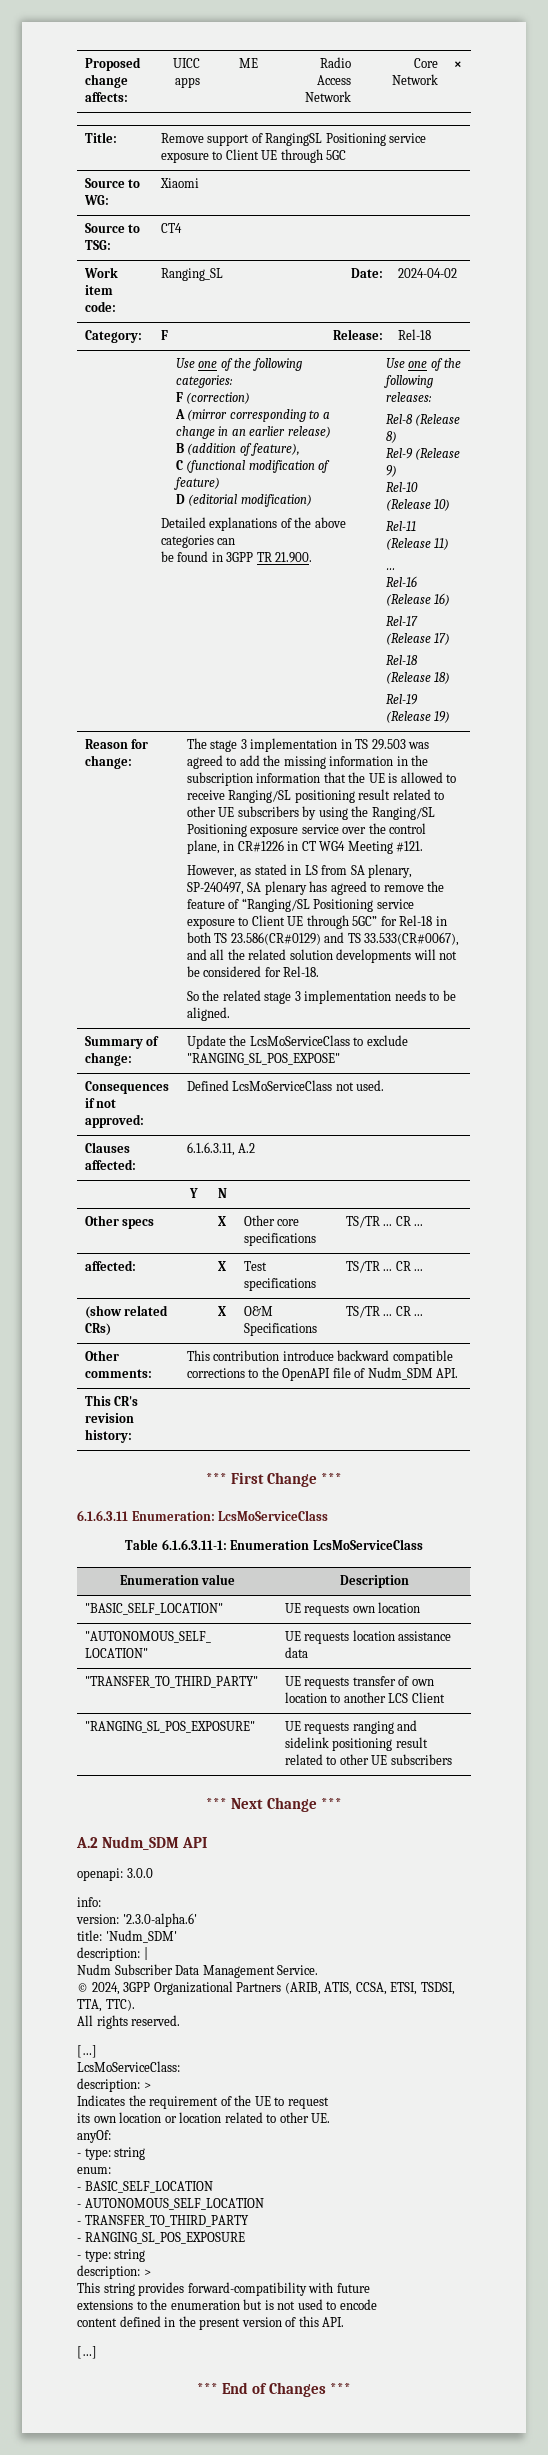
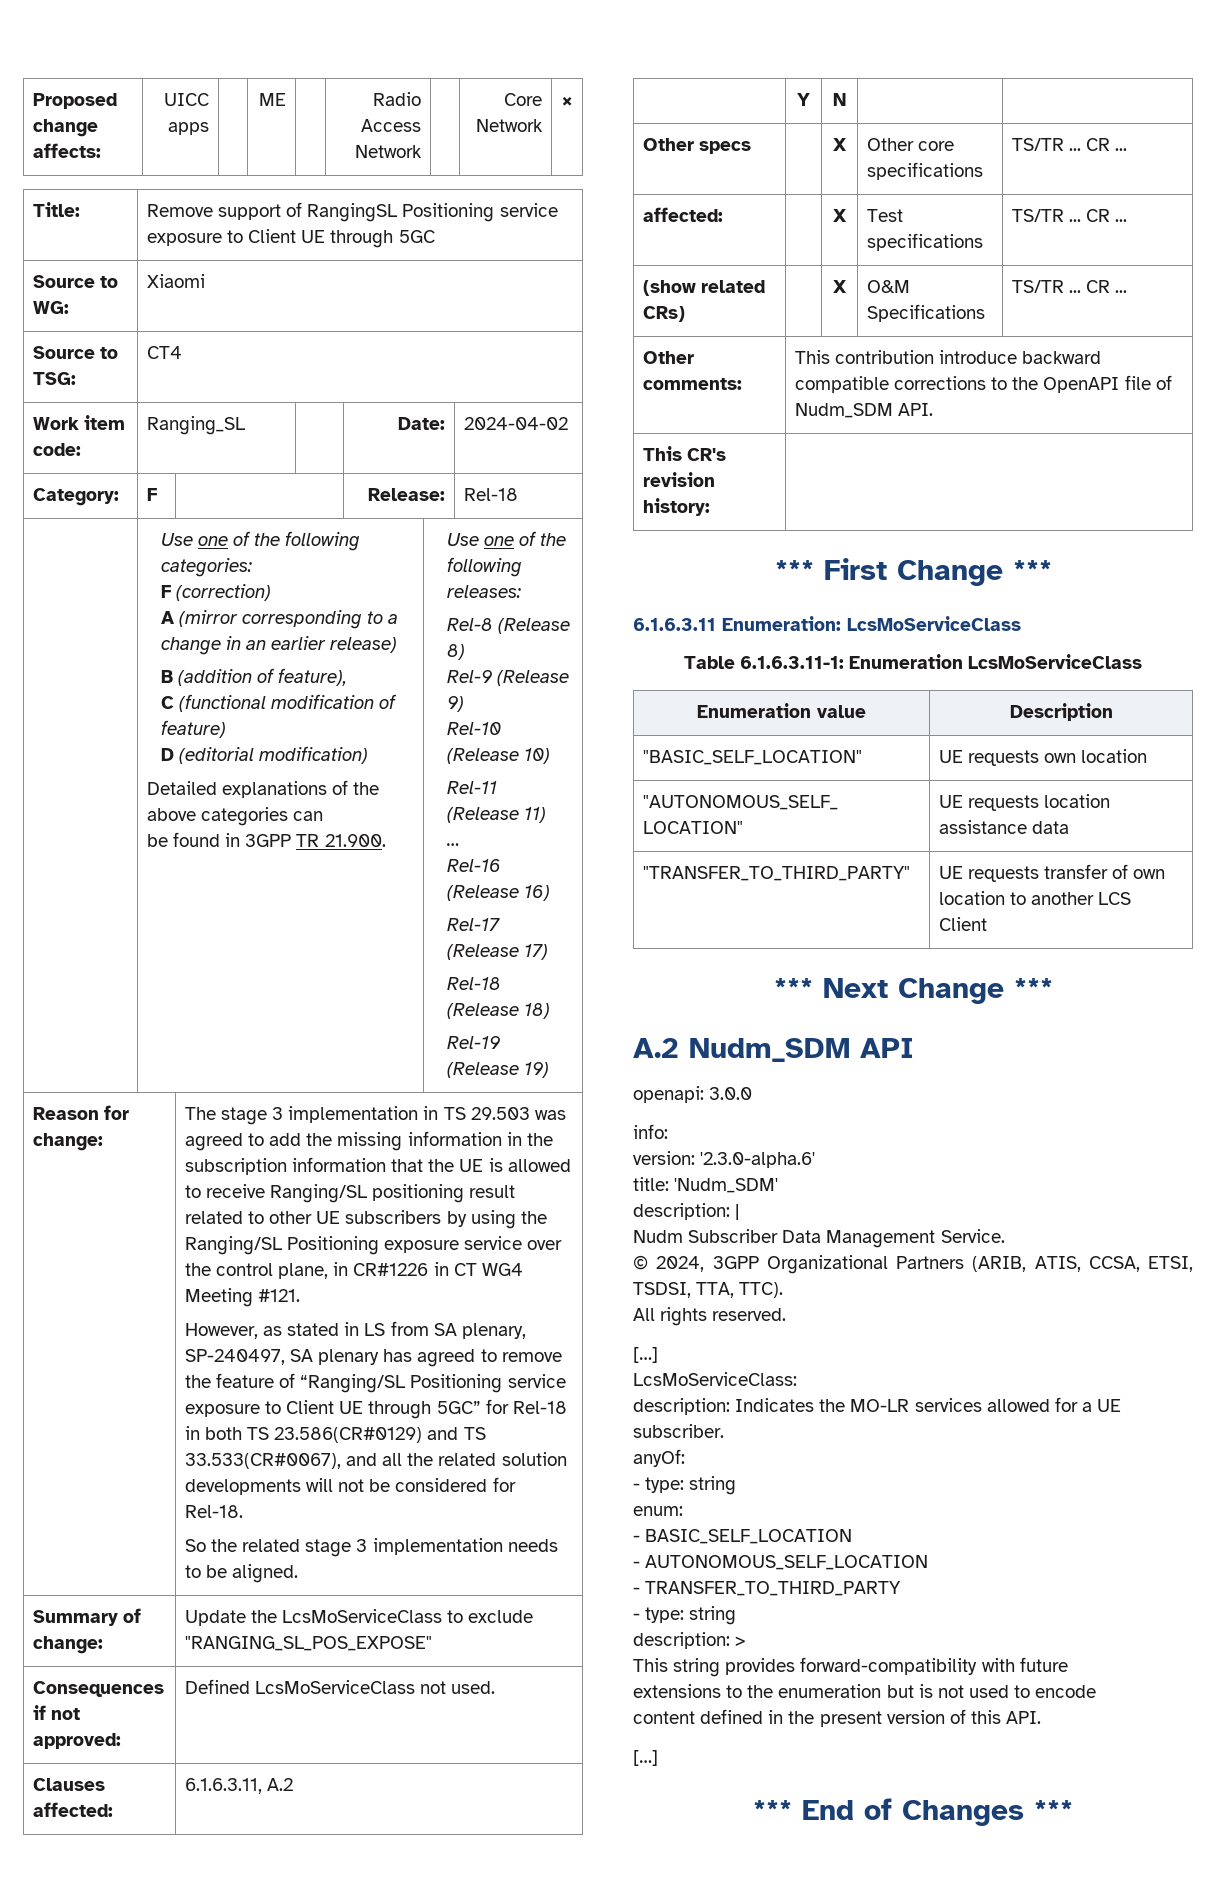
[84,1721,255,1733] [284,1720,418,1734] [284,1737,428,1751] [284,1754,452,1765] // "RANGING_SL_POS_EXPOSURE" | UE requests ranging and sidelink positioning result related to other UE subscribers -> (987, 924) none
[143,2082,151,2089] > // -> (730, 1406) none
[149,2095,329,2109] [77,2112,331,2123] requirement of the UE to request // its own location or location related to other UE. -> [850,1397,1122,1412] [633,1424,724,1438] MO-LR services allowed for a UE subscriber.
[77,2232,245,2244] // - RANGING_SL_POS_EXPOSURE -> (902, 1588) none

